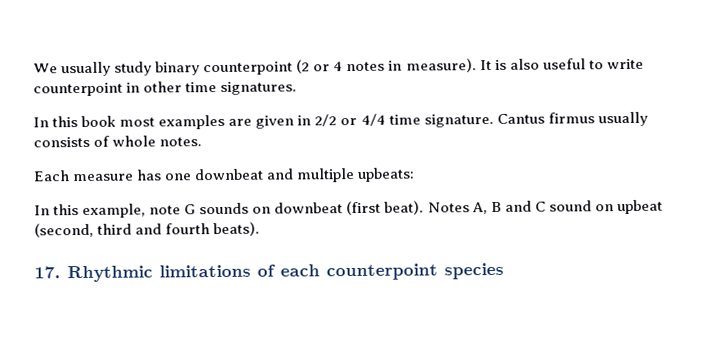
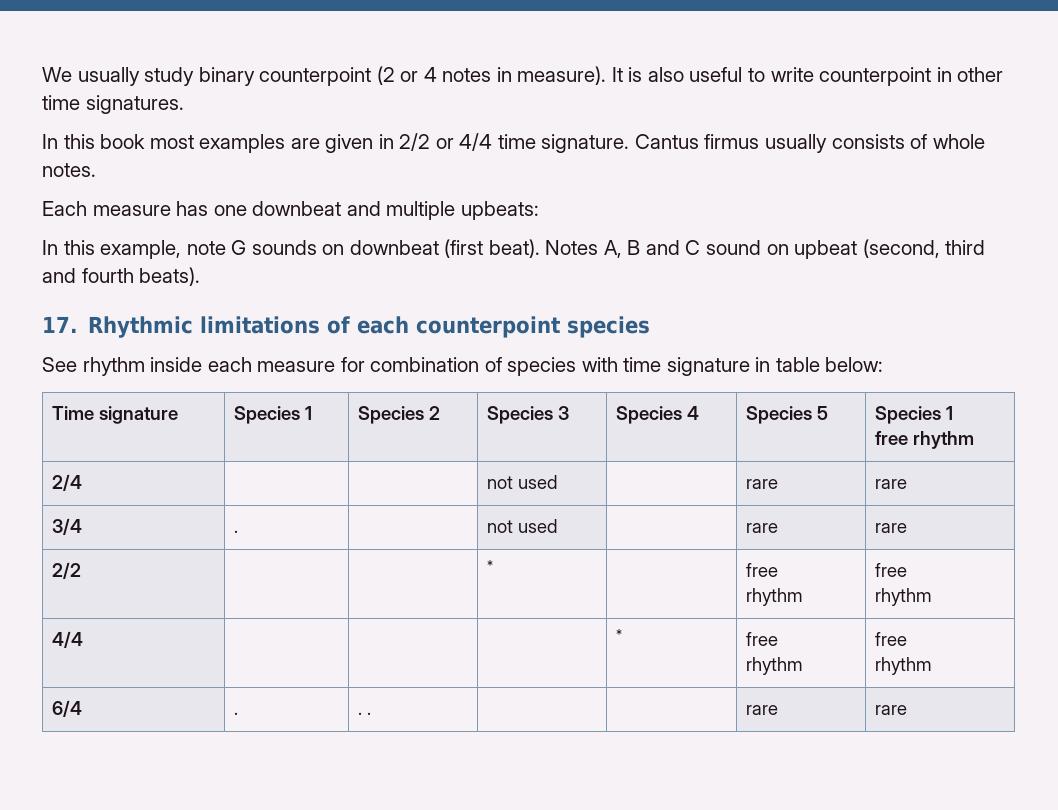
(504, 271) none -> [42,357,884,376] [52,406,179,424] [234,406,313,424] [358,406,441,424] [487,406,570,424] [616,406,700,424] [746,406,829,424] [875,406,954,424] [875,431,975,449] [52,474,83,491] [487,475,558,489] [746,479,779,489] [875,479,908,489] [52,518,83,535] [234,530,239,533] [487,519,558,533] [746,523,779,533] [875,523,908,533] [52,562,82,579] [487,560,494,570] [746,563,779,577] [746,588,804,606] [875,563,908,577] [875,588,933,606] [52,631,84,648] [616,629,623,639] [746,632,779,646] [746,657,804,675] [875,632,908,646] [875,657,933,675] [52,700,83,717] [234,712,239,715] [358,712,372,715] [746,705,779,715] [875,705,908,715] // See rhythm inside each measure for combination of species with time signature in table below: // Time signature | Species 1 | Species 2 | Species 3 | Species 4 | Species 5 | Species 1 // free rhythm // 2/4 | | | not used | | rare | rare // 3/4 | . | | not used | | rare | rare // 2/2 | | | * | | free // rhythm | free // rhythm // 4/4 | | | | * | free // rhythm | free // rhythm // 6/4 | . | . . | | | rare | rare

